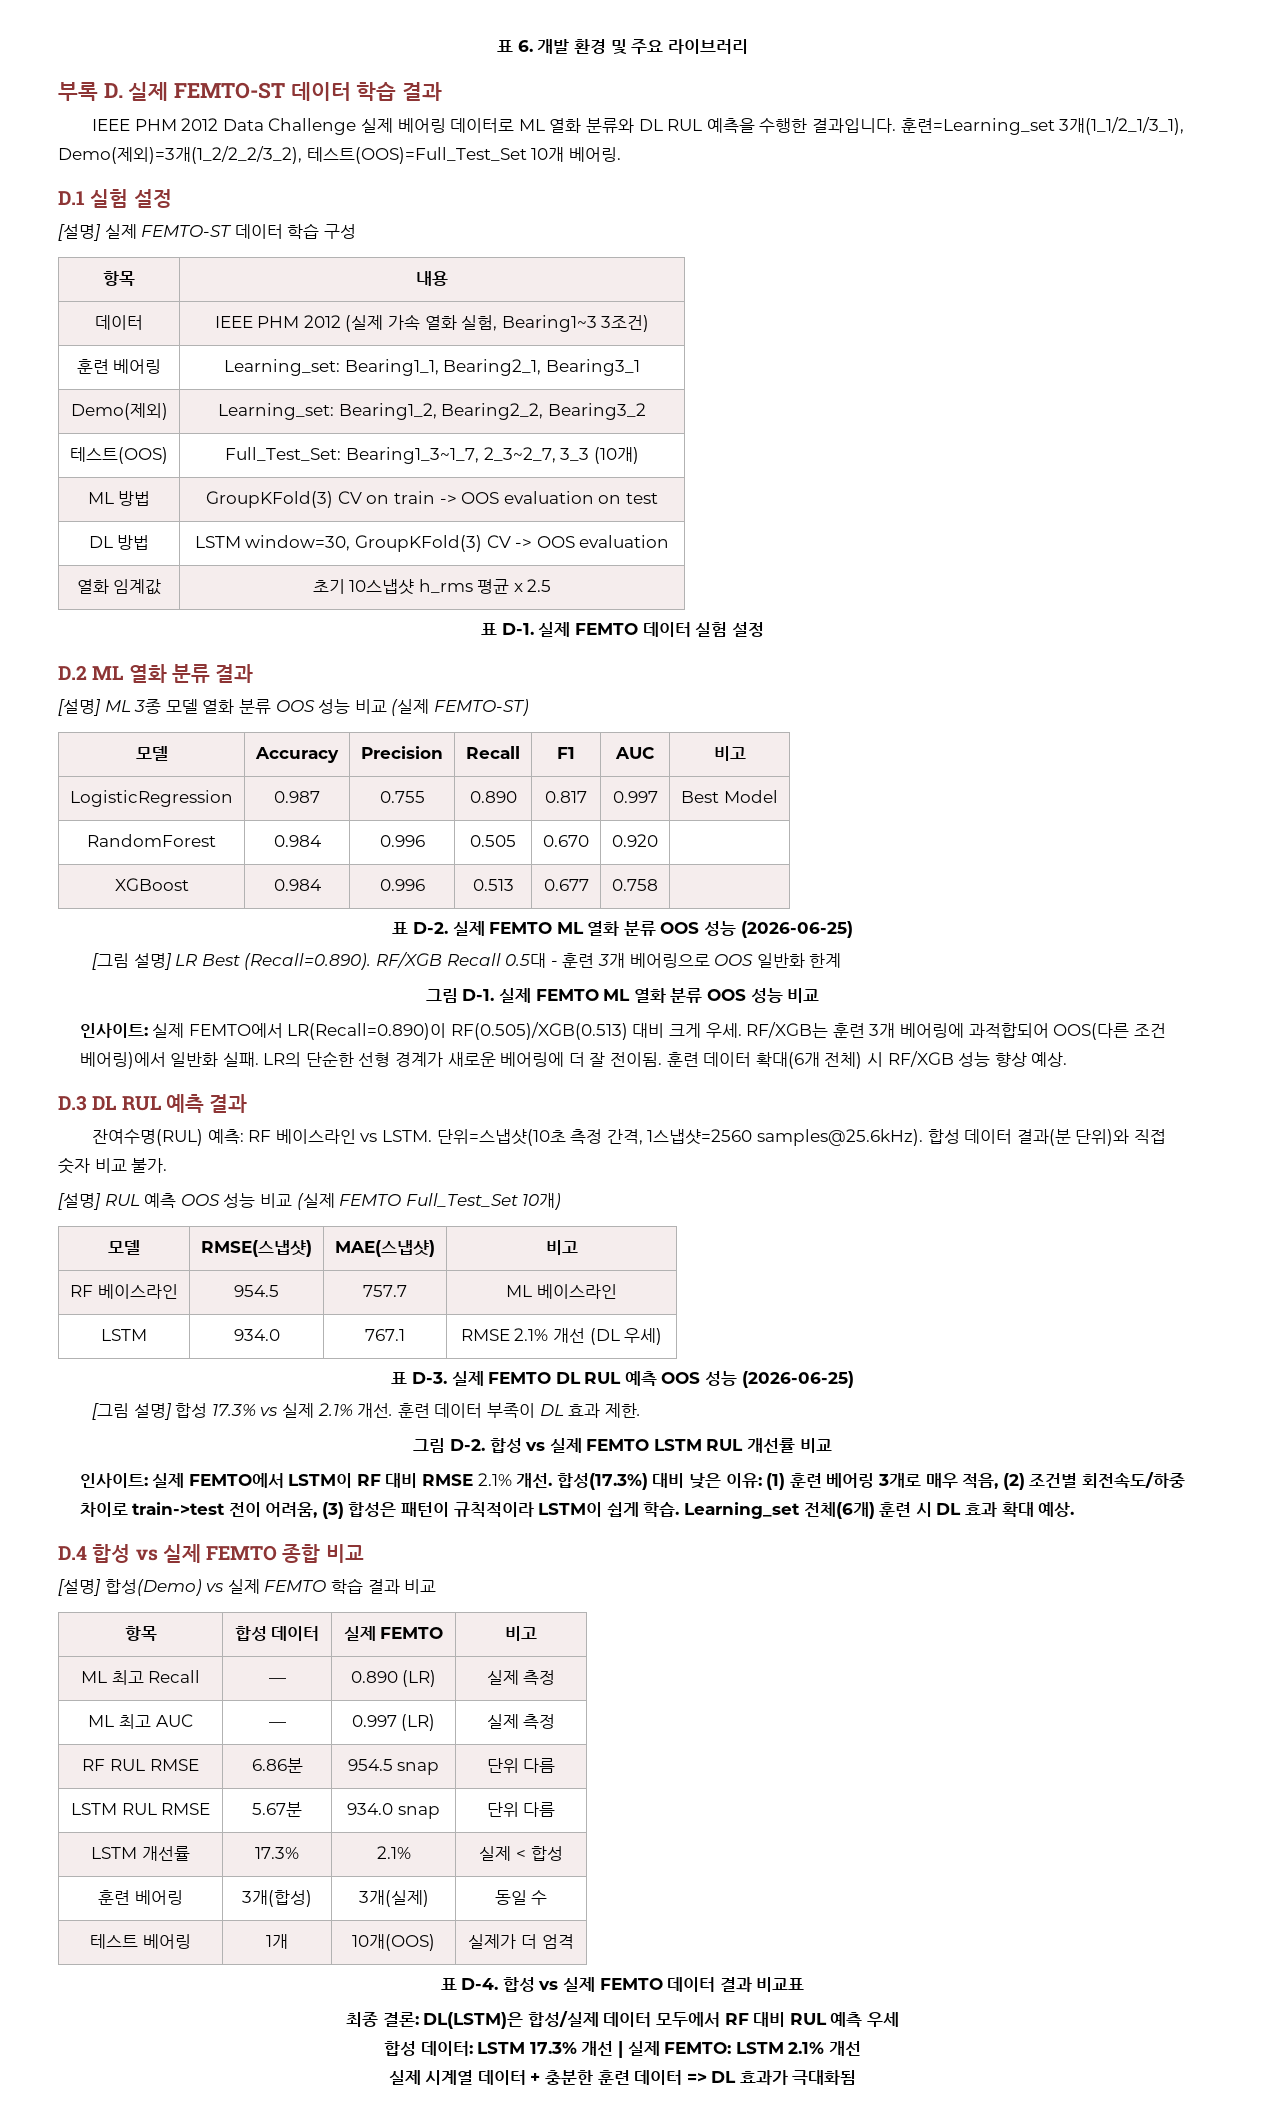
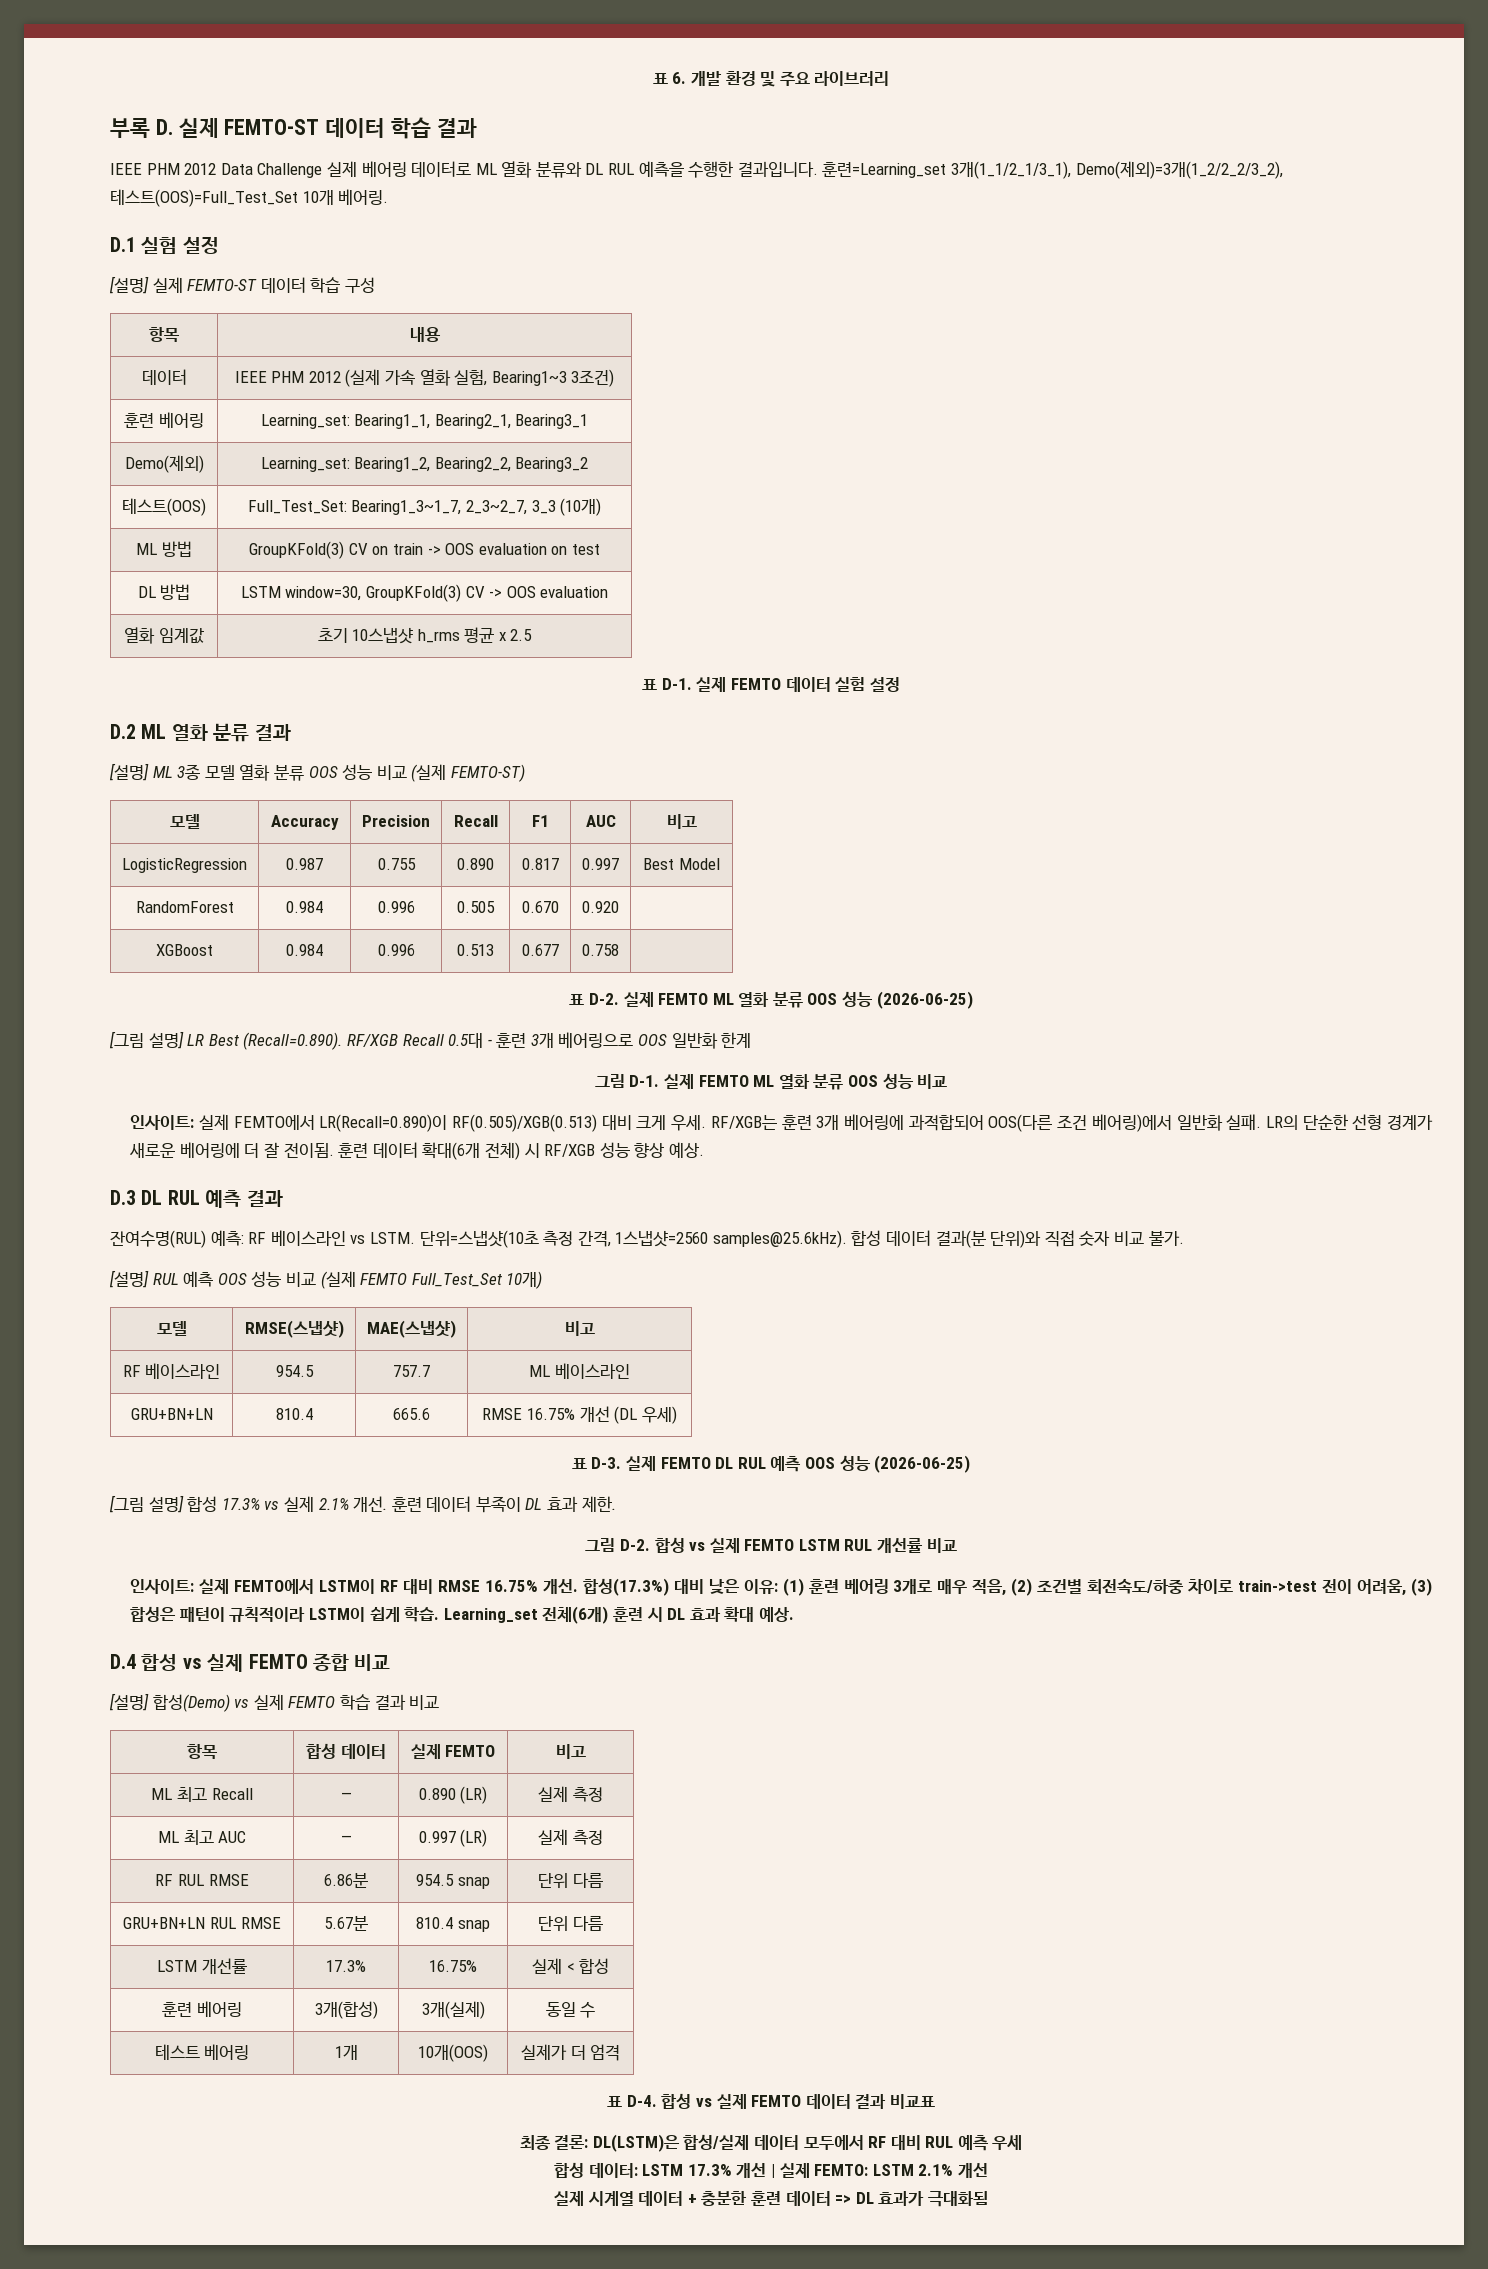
[101,1329,147,1341] [233,1329,280,1341] [365,1329,405,1341] [460,1328,549,1341] LSTM | 934.0 | 767.1 | RMSE 2.1% -> [130,1408,213,1420] [275,1408,313,1420] [392,1408,430,1420] [482,1408,575,1420] GRU+BN+LN | 810.4 | 665.6 | RMSE 16.75%
[477,1473,512,1486] 2.1% -> [484,1580,538,1592] 16.75%
[70,1803,117,1815] LSTM -> [123,1917,206,1929] GRU+BN+LN
[347,1803,394,1815] 934.0 -> [416,1917,454,1929] 810.4
[376,1846,411,1859] 2.1% -> [428,1960,477,1972] 16.75%

